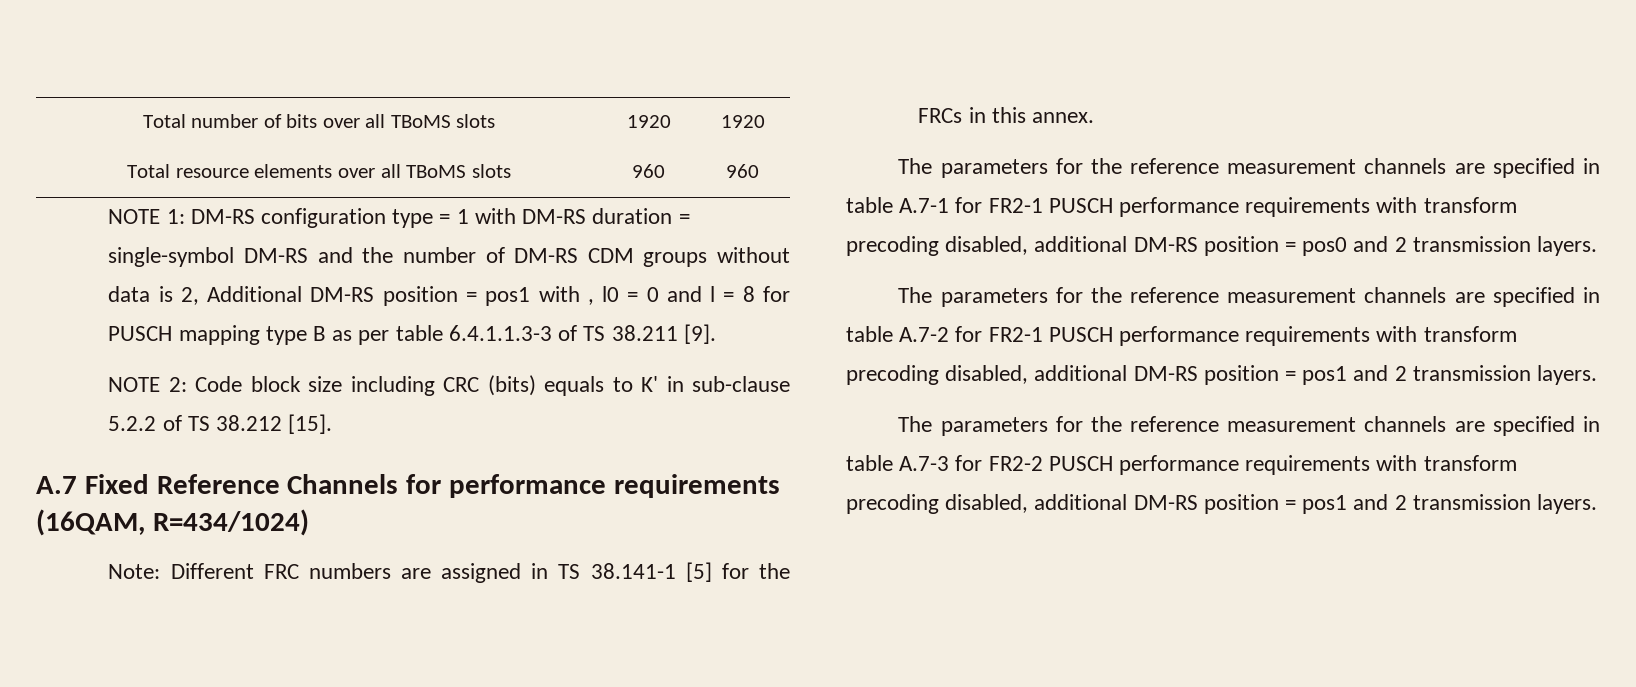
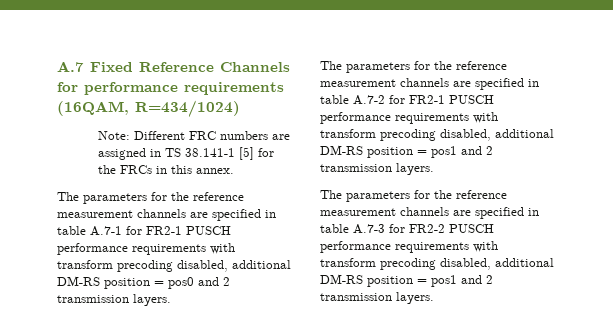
[142,114,496,128] [626,115,671,128] [720,115,765,128] [127,164,511,178] [632,164,665,178] [726,164,759,178] [108,208,690,228] [108,247,790,267] [108,286,791,306] [108,324,716,345] [108,375,791,396] [108,414,333,434] Total number of bits over all TBoMS slots | 1920 | 1920 // Total resource elements over all TBoMS slots | 960 | 960 // NOTE 1: DM-RS configuration type = 1 with DM-RS duration = single-symbol DM-RS and the number of DM-RS CDM groups without data is 2, Additional DM-RS position = pos1 with , l0 = 0 and l = 8 for PUSCH mapping type B as per table 6.4.1.1.3-3 of TS 38.211 [9]. // NOTE 2: Code block size including CRC (bits) equals to K' in sub-clause 5.2.2 of TS 38.212 [15]. // -> (57, 66) none

